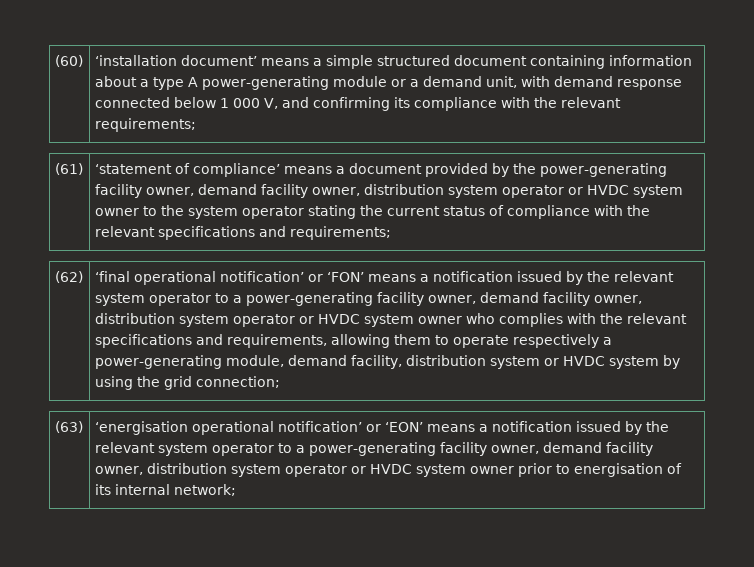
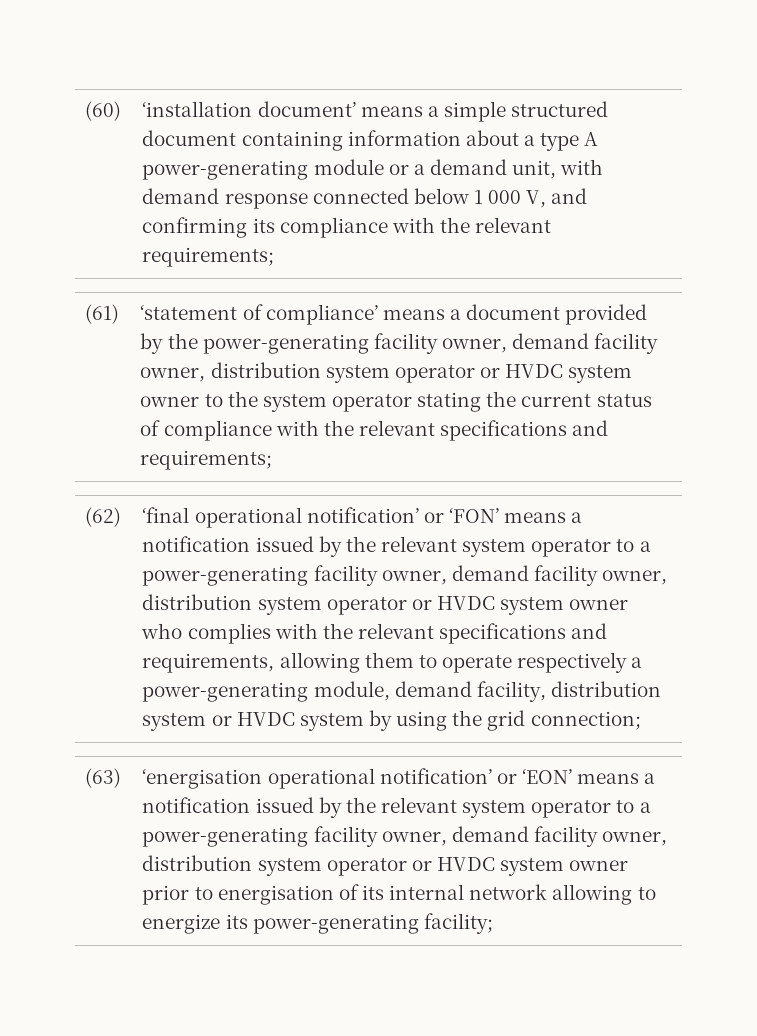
[173,484,236,496] network; -> [469,884,656,905] [142,913,493,934] network allowing to energize its power-generating facility;

